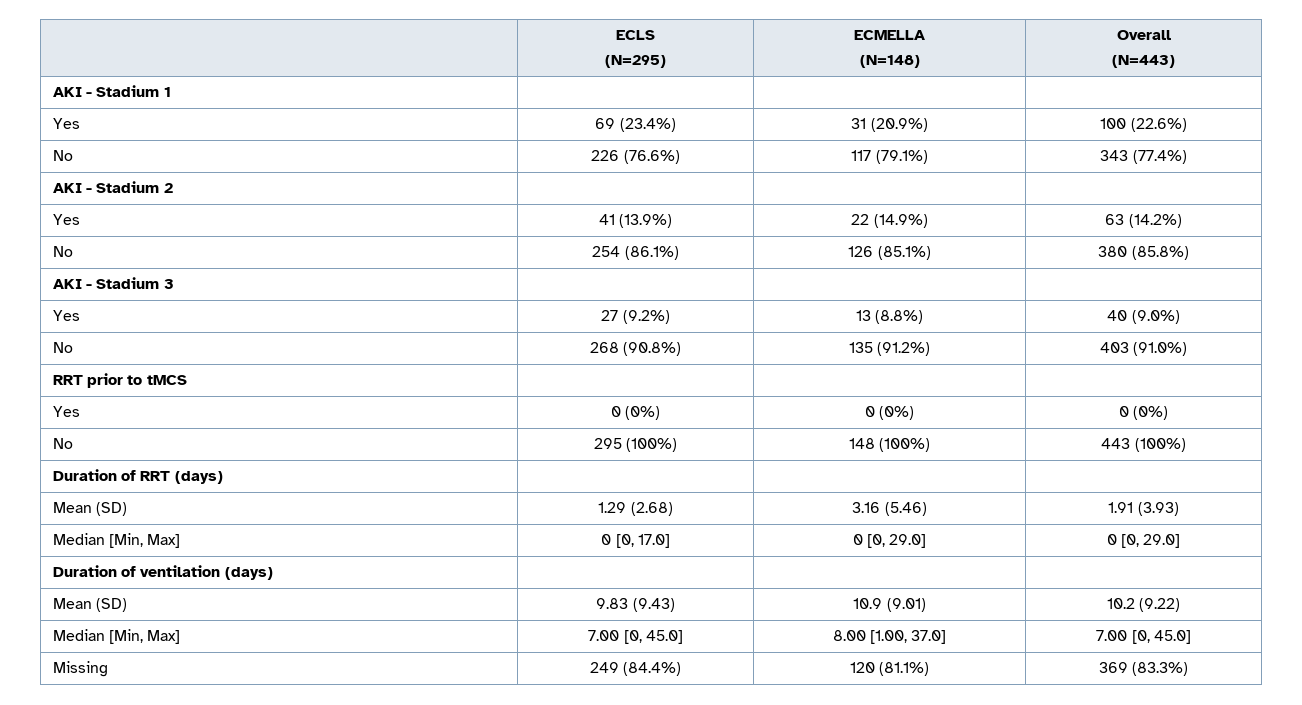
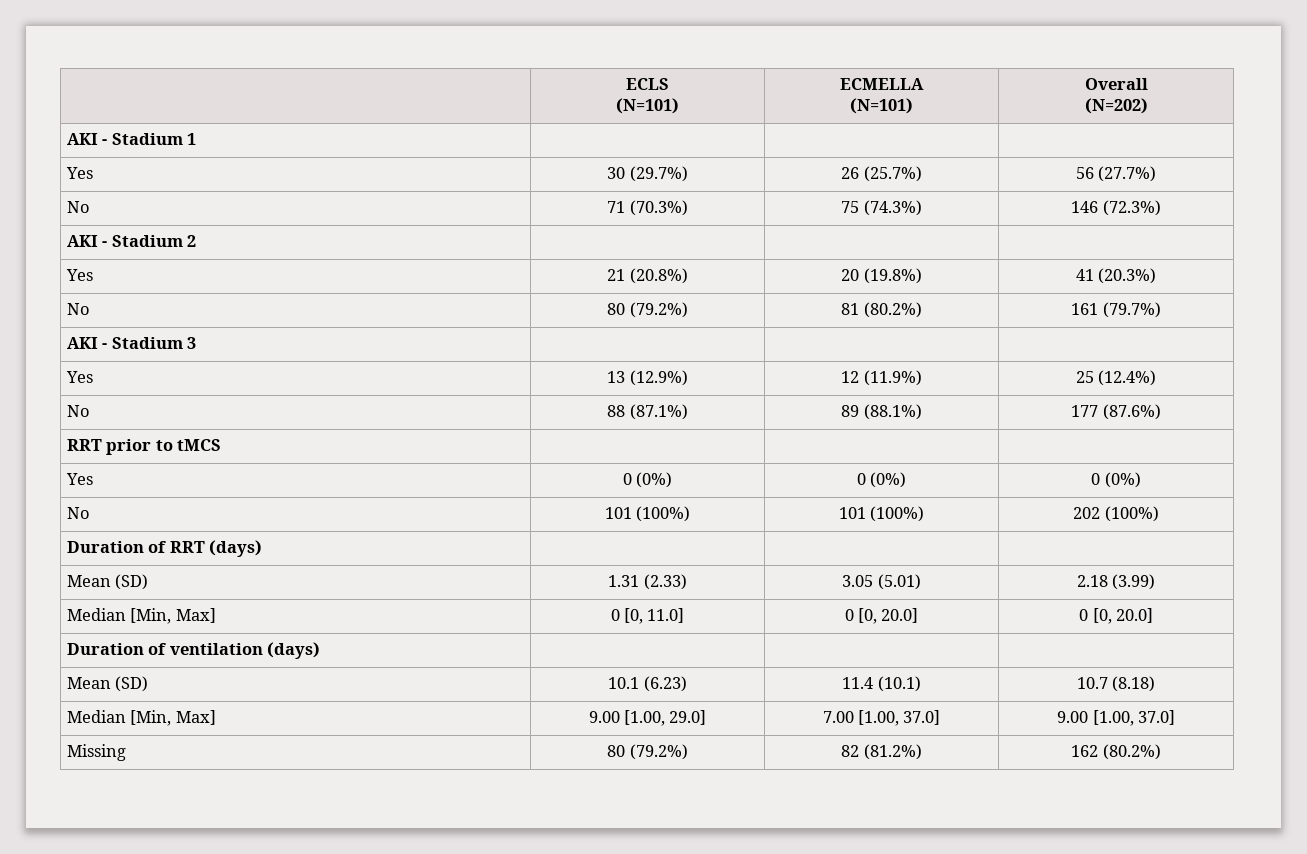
[605,55,666,68] (N=295) -> [616,98,679,114] (N=101)
[859,55,920,68] (N=148) -> [850,98,913,114] (N=101)
[1112,55,1175,68] (N=443) -> [1084,98,1148,114] (N=202)
[595,118,676,132] [851,118,928,132] [1100,118,1187,132] [52,150,73,161] [591,150,680,164] [851,150,928,164] [1100,150,1187,164] 69 (23.4%) | 31 (20.9%) | 100 (22.6%) // No | 226 (76.6%) | 117 (79.1%) | 343 (77.4%) -> [607,166,688,182] [841,166,922,182] [1075,166,1157,182] [66,201,90,213] [607,200,688,216] [841,200,922,216] [1071,200,1161,216] 30 (29.7%) | 26 (25.7%) | 56 (27.7%) // No | 71 (70.3%) | 75 (74.3%) | 146 (72.3%)
[598,214,673,228] [851,214,928,228] [1105,214,1182,228] [52,246,73,257] [592,246,679,260] [848,246,931,260] [1098,246,1189,260] 41 (13.9%) | 22 (14.9%) | 63 (14.2%) // No | 254 (86.1%) | 126 (85.1%) | 380 (85.8%) -> [607,268,688,284] [841,268,922,284] [1075,268,1157,284] [66,303,90,315] [607,302,688,318] [841,302,922,318] [1071,302,1161,318] 21 (20.8%) | 20 (19.8%) | 41 (20.3%) // No | 80 (79.2%) | 81 (80.2%) | 161 (79.7%)
[601,310,670,324] [855,310,924,324] [1107,310,1180,324] [52,342,73,353] [589,342,682,356] [848,342,931,356] [1099,342,1188,356] 27 (9.2%) | 13 (8.8%) | 40 (9.0%) // No | 268 (90.8%) | 135 (91.2%) | 403 (91.0%) -> [607,370,688,386] [841,370,922,386] [1075,370,1157,386] [66,405,90,417] [607,404,688,420] [841,404,922,420] [1071,404,1161,420] 13 (12.9%) | 12 (11.9%) | 25 (12.4%) // No | 88 (87.1%) | 89 (88.1%) | 177 (87.6%)
[593,438,678,452] [848,438,931,452] [1101,438,1131,449] 295 (100%) | 148 (100%) | 443 -> [604,506,691,522] [838,506,925,522] [1073,507,1101,519] 101 (100%) | 101 (100%) | 202
[598,502,673,516] [852,502,927,516] [1108,502,1179,516] 1.29 (2.68) | 3.16 (5.46) | 1.91 (3.93) -> [608,574,687,590] [842,574,921,590] [1076,574,1156,590] 1.31 (2.33) | 3.05 (5.01) | 2.18 (3.99)
[637,534,670,548] [852,534,927,548] [1106,534,1181,548] 17.0] | 0 [0, 29.0] | 0 [0, 29.0] -> [647,608,685,623] [844,608,919,624] [1079,608,1153,624] 11.0] | 0 [0, 20.0] | 0 [0, 20.0]
[596,598,675,612] [853,598,926,612] [1106,598,1181,612] [52,629,181,644] [588,630,683,644] [832,630,947,644] [1096,630,1191,644] [52,661,108,677] [589,662,682,676] [849,662,930,676] [1098,662,1189,676] 9.83 (9.43) | 10.9 (9.01) | 10.2 (9.22) // Median [Min, Max] | 7.00 [0, 45.0] | 8.00 [1.00, 37.0] | 7.00 [0, 45.0] // Missing | 249 (84.4%) | 120 (81.1%) | 369 (83.3%) -> [608,676,687,692] [842,676,921,692] [1076,676,1156,692] [66,710,216,726] [588,710,707,726] [822,710,941,726] [1057,710,1175,726] [66,744,126,761] [607,744,688,760] [841,744,922,760] [1071,744,1161,760] 10.1 (6.23) | 11.4 (10.1) | 10.7 (8.18) // Median [Min, Max] | 9.00 [1.00, 29.0] | 7.00 [1.00, 37.0] | 9.00 [1.00, 37.0] // Missing | 80 (79.2%) | 82 (81.2%) | 162 (80.2%)

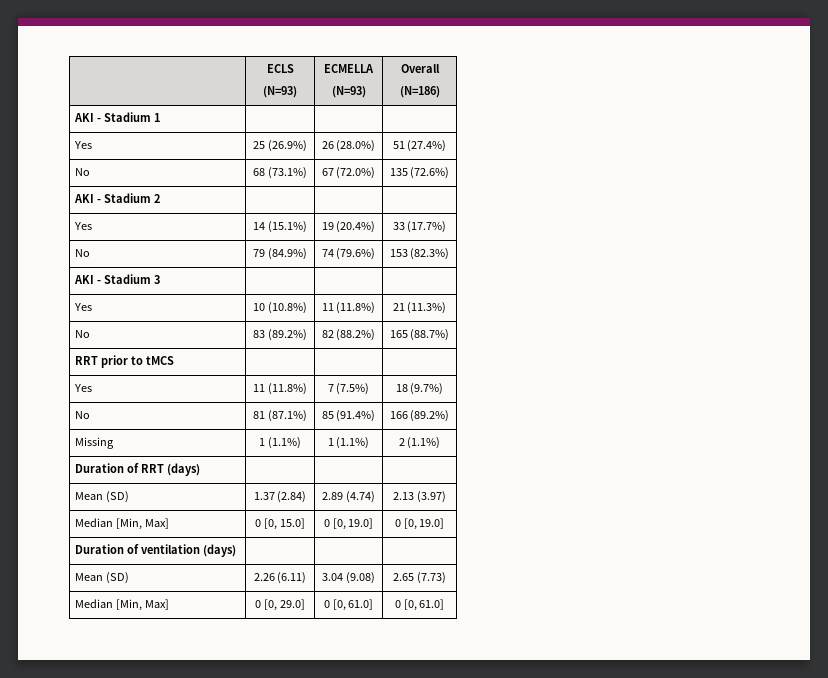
[616,98,679,114] (N=101) -> [263,86,297,98] (N=93)
[850,98,913,114] (N=101) -> [331,86,366,98] (N=93)
[1084,98,1148,114] (N=202) -> [399,86,440,98] (N=186)
[607,166,688,182] 30 (29.7%) -> [253,140,307,152] 25 (26.9%)
[863,166,922,182] [1075,166,1157,182] [66,201,90,213] [607,200,688,216] [841,200,922,216] [1071,200,1161,216] (25.7%) | 56 (27.7%) // No | 71 (70.3%) | 75 (74.3%) | 146 (72.3%) -> [336,140,376,152] [392,140,447,152] [75,168,91,176] [253,167,307,179] [321,167,376,179] [389,167,450,179] (28.0%) | 51 (27.4%) // No | 68 (73.1%) | 67 (72.0%) | 135 (72.6%)
[607,268,688,284] [841,268,922,284] [1075,268,1157,284] [66,303,90,315] [607,302,688,318] [841,302,922,318] [1071,302,1161,318] 21 (20.8%) | 20 (19.8%) | 41 (20.3%) // No | 80 (79.2%) | 81 (80.2%) | 161 (79.7%) -> [253,221,307,233] [321,221,376,233] [392,221,447,233] [75,249,91,257] [253,248,307,260] [321,248,376,260] [389,248,450,260] 14 (15.1%) | 19 (20.4%) | 33 (17.7%) // No | 79 (84.9%) | 74 (79.6%) | 153 (82.3%)
[607,370,688,386] [841,370,922,386] [1075,370,1157,386] [66,405,90,417] [607,404,688,420] [841,404,922,420] [1071,404,1161,420] 13 (12.9%) | 12 (11.9%) | 25 (12.4%) // No | 88 (87.1%) | 89 (88.1%) | 177 (87.6%) -> [253,302,307,314] [321,302,376,314] [392,302,447,314] [75,330,91,338] [253,329,307,341] [321,329,376,341] [389,329,450,341] 10 (10.8%) | 11 (11.8%) | 21 (11.3%) // No | 83 (89.2%) | 82 (88.2%) | 165 (88.7%)
[622,472,673,488] [856,472,907,488] [1091,472,1141,488] [66,507,90,519] [604,506,691,522] [838,506,925,522] [1073,506,1159,522] 0 (0%) | 0 (0%) | 0 (0%) // No | 101 (100%) | 101 (100%) | 202 (100%) -> [253,383,307,395] [327,383,370,395] [395,383,444,395] [75,411,91,419] [253,410,307,422] [321,410,376,422] [389,410,450,422] [75,437,115,449] [259,437,301,449] [327,437,370,449] [398,437,441,449] 11 (11.8%) | 7 (7.5%) | 18 (9.7%) // No | 81 (87.1%) | 85 (91.4%) | 166 (89.2%) // Missing | 1 (1.1%) | 1 (1.1%) | 2 (1.1%)
[608,574,687,590] [842,574,921,590] [1076,574,1156,590] [66,608,216,624] [610,608,685,624] [844,608,919,624] [1079,608,1153,624] 1.31 (2.33) | 3.05 (5.01) | 2.18 (3.99) // Median [Min, Max] | 0 [0, 11.0] | 0 [0, 20.0] | 0 [0, 20.0] -> [253,491,307,503] [322,491,375,503] [393,491,446,503] [75,518,170,530] [255,518,305,530] [323,518,374,530] [394,518,445,530] 1.37 (2.84) | 2.89 (4.74) | 2.13 (3.97) // Median [Min, Max] | 0 [0, 15.0] | 0 [0, 19.0] | 0 [0, 19.0]
[608,676,687,692] [842,676,921,692] [1076,676,1156,692] [66,710,216,726] [588,710,665,726] 10.1 (6.23) | 11.4 (10.1) | 10.7 (8.18) // Median [Min, Max] | 9.00 [1.00, -> [253,572,307,584] [322,572,375,584] [393,572,446,584] [75,599,170,611] [255,599,277,611] 2.26 (6.11) | 3.04 (9.08) | 2.65 (7.73) // Median [Min, Max] | 0 [0,
[822,710,941,726] [1057,710,1175,726] [66,744,126,761] [607,744,688,760] [841,744,922,760] [1071,744,1161,760] 7.00 [1.00, 37.0] | 9.00 [1.00, 37.0] // Missing | 80 (79.2%) | 82 (81.2%) | 162 (80.2%) -> [323,599,374,611] [394,599,445,611] 0 [0, 61.0] | 0 [0, 61.0]

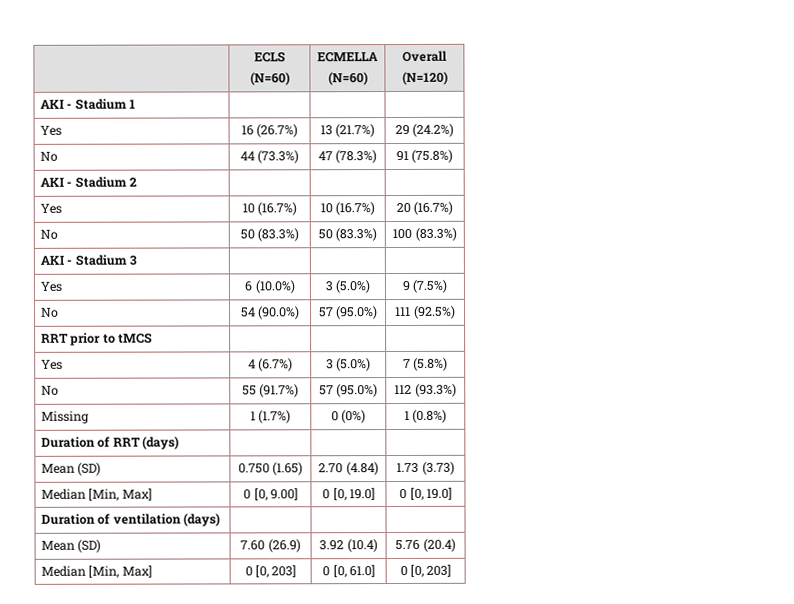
[263,86,297,98] (N=93) -> [249,72,290,86] (N=60)
[331,86,366,98] (N=93) -> [327,72,368,86] (N=60)
[399,86,440,98] (N=186) -> [401,71,448,85] (N=120)
[253,140,307,152] [321,140,376,152] [392,140,447,152] [75,168,91,176] [253,167,307,179] [321,167,376,179] [389,167,450,179] 25 (26.9%) | 26 (28.0%) | 51 (27.4%) // No | 68 (73.1%) | 67 (72.0%) | 135 (72.6%) -> [240,124,299,138] [319,124,376,138] [394,123,455,137] [39,151,58,162] [239,150,300,164] [317,150,378,164] [395,149,454,163] 16 (26.7%) | 13 (21.7%) | 29 (24.2%) // No | 44 (73.3%) | 47 (78.3%) | 91 (75.8%)
[253,221,307,233] [321,221,376,233] [392,221,447,233] [75,249,91,257] [253,248,307,260] [321,248,376,260] [389,248,450,260] 14 (15.1%) | 19 (20.4%) | 33 (17.7%) // No | 79 (84.9%) | 74 (79.6%) | 153 (82.3%) -> [241,202,298,216] [319,202,376,216] [395,201,454,215] [39,229,58,240] [239,228,300,242] [317,228,378,242] [392,227,457,241] 10 (16.7%) | 10 (16.7%) | 20 (16.7%) // No | 50 (83.3%) | 50 (83.3%) | 100 (83.3%)
[253,302,307,314] [321,302,376,314] [392,302,447,314] [75,330,91,338] [253,329,307,341] [321,329,376,341] [389,329,450,341] 10 (10.8%) | 11 (11.8%) | 21 (11.3%) // No | 83 (89.2%) | 82 (88.2%) | 165 (88.7%) -> [244,280,295,294] [324,280,371,294] [401,279,448,293] [40,307,59,318] [240,306,301,320] [318,306,379,320] [395,305,456,319] 6 (10.0%) | 3 (5.0%) | 9 (7.5%) // No | 54 (90.0%) | 57 (95.0%) | 111 (92.5%)
[253,383,307,395] [327,383,370,395] [395,383,444,395] [75,411,91,419] [253,410,307,422] [321,410,376,422] [389,410,450,422] [75,437,115,449] [259,437,301,449] [327,437,370,449] [398,437,441,449] 11 (11.8%) | 7 (7.5%) | 18 (9.7%) // No | 81 (87.1%) | 85 (91.4%) | 166 (89.2%) // Missing | 1 (1.1%) | 1 (1.1%) | 2 (1.1%) -> [247,358,294,372] [325,358,372,372] [402,357,449,371] [40,385,59,396] [241,384,300,398] [318,384,379,398] [394,383,457,397] [40,410,89,424] [249,410,292,424] [330,410,367,424] [403,409,448,423] 4 (6.7%) | 3 (5.0%) | 7 (5.8%) // No | 55 (91.7%) | 57 (95.0%) | 112 (93.3%) // Missing | 1 (1.7%) | 0 (0%) | 1 (0.8%)
[253,491,307,503] [322,491,375,503] [393,491,446,503] [75,518,170,530] [255,518,305,530] 1.37 (2.84) | 2.89 (4.74) | 2.13 (3.97) // Median [Min, Max] | 0 [0, 15.0] -> [237,462,304,476] [318,462,379,476] [396,461,455,475] [40,487,152,501] [243,487,298,501] 0.750 (1.65) | 2.70 (4.84) | 1.73 (3.73) // Median [Min, Max] | 0 [0, 9.00]
[253,572,307,584] [322,572,375,584] [393,572,446,584] [75,599,170,611] [255,599,305,611] 2.26 (6.11) | 3.04 (9.08) | 2.65 (7.73) // Median [Min, Max] | 0 [0, 29.0] -> [240,539,301,553] [319,539,378,553] [395,538,456,552] [40,564,152,578] [244,564,297,578] 7.60 (26.9) | 3.92 (10.4) | 5.76 (20.4) // Median [Min, Max] | 0 [0, 203]
[419,599,445,610] 61.0] -> [426,563,452,577] 203]

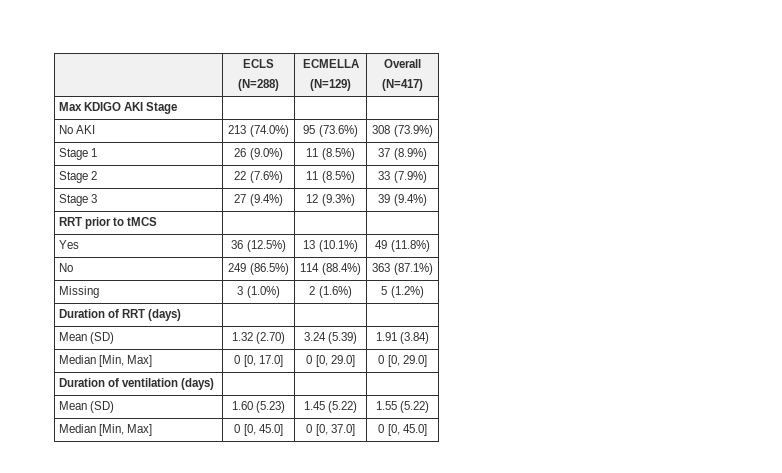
[249,72,290,86] (N=60) -> [238,79,279,91] (N=288)
[327,72,368,86] (N=60) -> [310,79,351,91] (N=129)
[401,71,448,85] [39,98,137,110] [39,125,62,136] [240,124,299,138] [319,124,376,138] [394,123,455,137] [39,151,58,162] [239,150,300,164] [317,150,378,164] [395,149,454,163] [39,176,138,188] [39,203,62,214] [241,202,298,216] [319,202,376,216] [395,201,454,215] [39,229,58,240] [239,228,300,242] [317,228,378,242] [392,227,457,241] [39,254,138,266] [39,281,62,292] [244,280,295,294] [324,280,371,294] [401,279,448,293] [40,307,59,318] [240,306,301,320] [318,306,379,320] [395,305,456,319] (N=120) // AKI - Stadium 1 | | | // Yes | 16 (26.7%) | 13 (21.7%) | 29 (24.2%) // No | 44 (73.3%) | 47 (78.3%) | 91 (75.8%) // AKI - Stadium 2 | | | // Yes | 10 (16.7%) | 10 (16.7%) | 20 (16.7%) // No | 50 (83.3%) | 50 (83.3%) | 100 (83.3%) // AKI - Stadium 3 | | | // Yes | 6 (10.0%) | 3 (5.0%) | 9 (7.5%) // No | 54 (90.0%) | 57 (95.0%) | 111 (92.5%) -> [382,79,423,91] [58,102,178,114] [58,125,96,134] [228,125,289,137] [303,125,358,137] [372,125,433,137] [58,148,98,160] [234,148,283,160] [306,148,355,160] [378,148,427,160] [58,171,98,183] [234,171,283,183] [306,171,355,183] [378,171,427,183] [58,194,98,206] [234,194,283,206] [306,194,355,206] [378,194,427,206] (N=417) // Max KDIGO AKI Stage | | | // No AKI | 213 (74.0%) | 95 (73.6%) | 308 (73.9%) // Stage 1 | 26 (9.0%) | 11 (8.5%) | 37 (8.9%) // Stage 2 | 22 (7.6%) | 11 (8.5%) | 33 (7.9%) // Stage 3 | 27 (9.4%) | 12 (9.3%) | 39 (9.4%)
[247,358,294,372] [325,358,372,372] [402,357,449,371] [40,385,59,396] [241,384,300,398] [318,384,379,398] [394,383,457,397] [40,410,89,424] [249,410,292,424] [330,410,367,424] [403,409,448,423] 4 (6.7%) | 3 (5.0%) | 7 (5.8%) // No | 55 (91.7%) | 57 (95.0%) | 112 (93.3%) // Missing | 1 (1.7%) | 0 (0%) | 1 (0.8%) -> [231,240,286,252] [303,240,358,252] [375,240,430,252] [58,263,73,272] [228,263,289,275] [300,263,361,275] [372,263,433,275] [58,286,99,298] [237,286,280,298] [309,286,352,298] [381,286,424,298] 36 (12.5%) | 13 (10.1%) | 49 (11.8%) // No | 249 (86.5%) | 114 (88.4%) | 363 (87.1%) // Missing | 3 (1.0%) | 2 (1.6%) | 5 (1.2%)
[237,462,304,476] [318,462,379,476] [396,461,455,475] [40,487,152,501] [243,487,298,501] [322,487,375,501] [399,486,452,500] 0.750 (1.65) | 2.70 (4.84) | 1.73 (3.73) // Median [Min, Max] | 0 [0, 9.00] | 0 [0, 19.0] | 0 [0, 19.0] -> [231,332,286,344] [303,332,358,344] [375,332,430,344] [58,355,153,367] [234,355,283,367] [306,355,355,367] [378,355,427,367] 1.32 (2.70) | 3.24 (5.39) | 1.91 (3.84) // Median [Min, Max] | 0 [0, 17.0] | 0 [0, 29.0] | 0 [0, 29.0]
[240,539,301,553] [319,539,378,553] [395,538,456,552] [40,564,152,578] [244,564,297,578] [322,564,375,578] [399,563,452,577] 7.60 (26.9) | 3.92 (10.4) | 5.76 (20.4) // Median [Min, Max] | 0 [0, 203] | 0 [0, 61.0] | 0 [0, 203] -> [231,401,286,413] [303,401,358,413] [375,401,430,413] [58,424,153,436] [234,424,283,436] [306,424,355,436] [378,424,427,436] 1.60 (5.23) | 1.45 (5.22) | 1.55 (5.22) // Median [Min, Max] | 0 [0, 45.0] | 0 [0, 37.0] | 0 [0, 45.0]

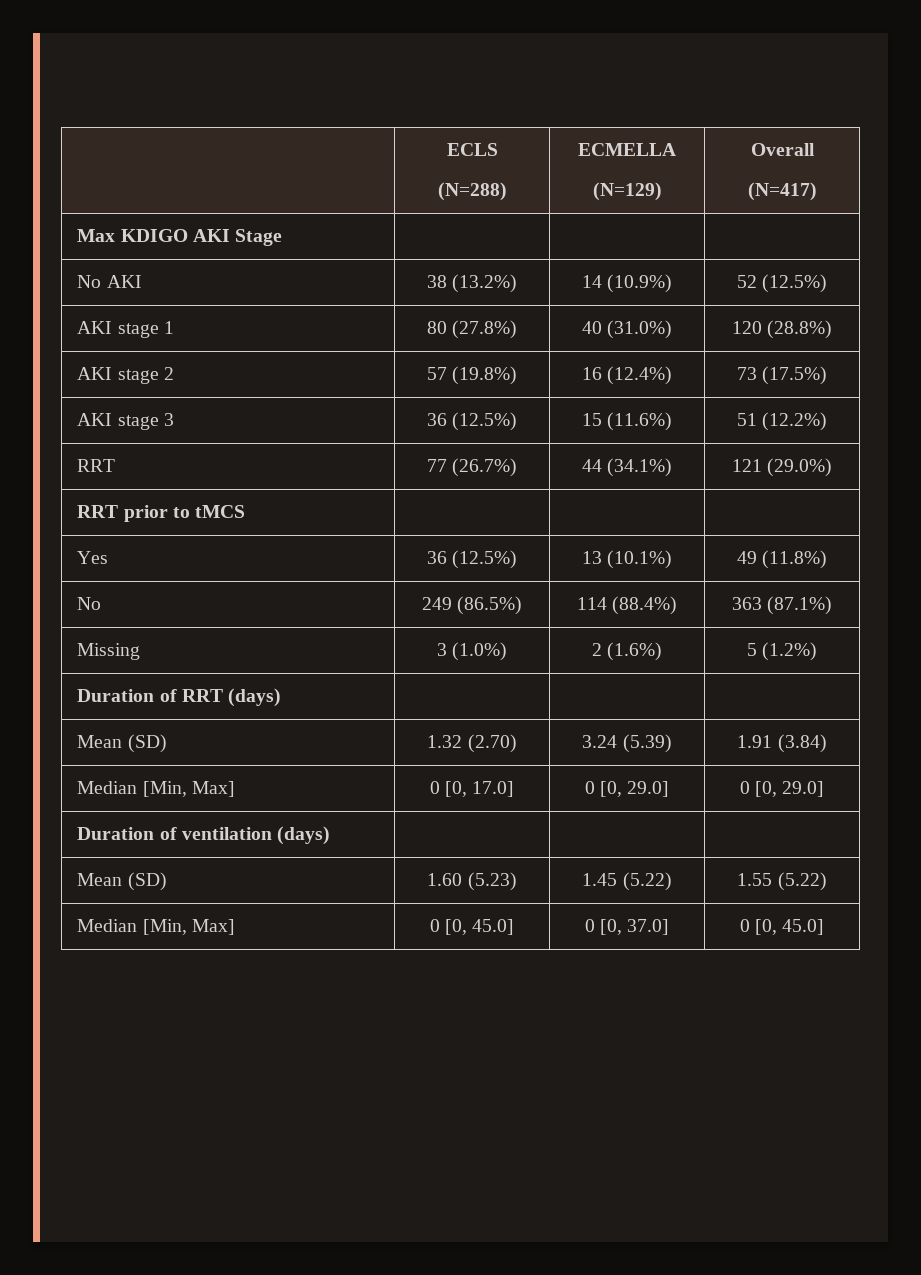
[228,125,289,137] [303,125,358,137] [372,125,433,137] [58,148,98,160] [234,148,283,160] [306,148,355,160] [378,148,427,160] [58,171,98,183] [234,171,283,183] [306,171,355,183] [378,171,427,183] [58,194,98,206] [234,194,283,206] [306,194,355,206] [378,194,427,206] 213 (74.0%) | 95 (73.6%) | 308 (73.9%) // Stage 1 | 26 (9.0%) | 11 (8.5%) | 37 (8.9%) // Stage 2 | 22 (7.6%) | 11 (8.5%) | 33 (7.9%) // Stage 3 | 27 (9.4%) | 12 (9.3%) | 39 (9.4%) -> [426,274,518,293] [581,274,673,293] [736,274,828,293] [77,321,174,338] [426,320,518,339] [581,320,673,339] [731,320,833,339] [77,367,174,384] [426,366,518,385] [581,366,673,385] [736,366,828,385] [77,413,174,430] [426,412,518,431] [581,412,673,431] [736,412,828,431] [77,459,116,472] [426,458,518,477] [581,458,673,477] [731,458,833,477] 38 (13.2%) | 14 (10.9%) | 52 (12.5%) // AKI stage 1 | 80 (27.8%) | 40 (31.0%) | 120 (28.8%) // AKI stage 2 | 57 (19.8%) | 16 (12.4%) | 73 (17.5%) // AKI stage 3 | 36 (12.5%) | 15 (11.6%) | 51 (12.2%) // RRT | 77 (26.7%) | 44 (34.1%) | 121 (29.0%)

